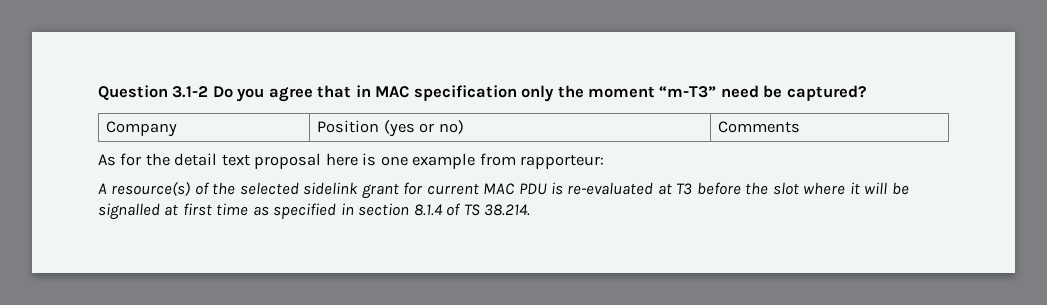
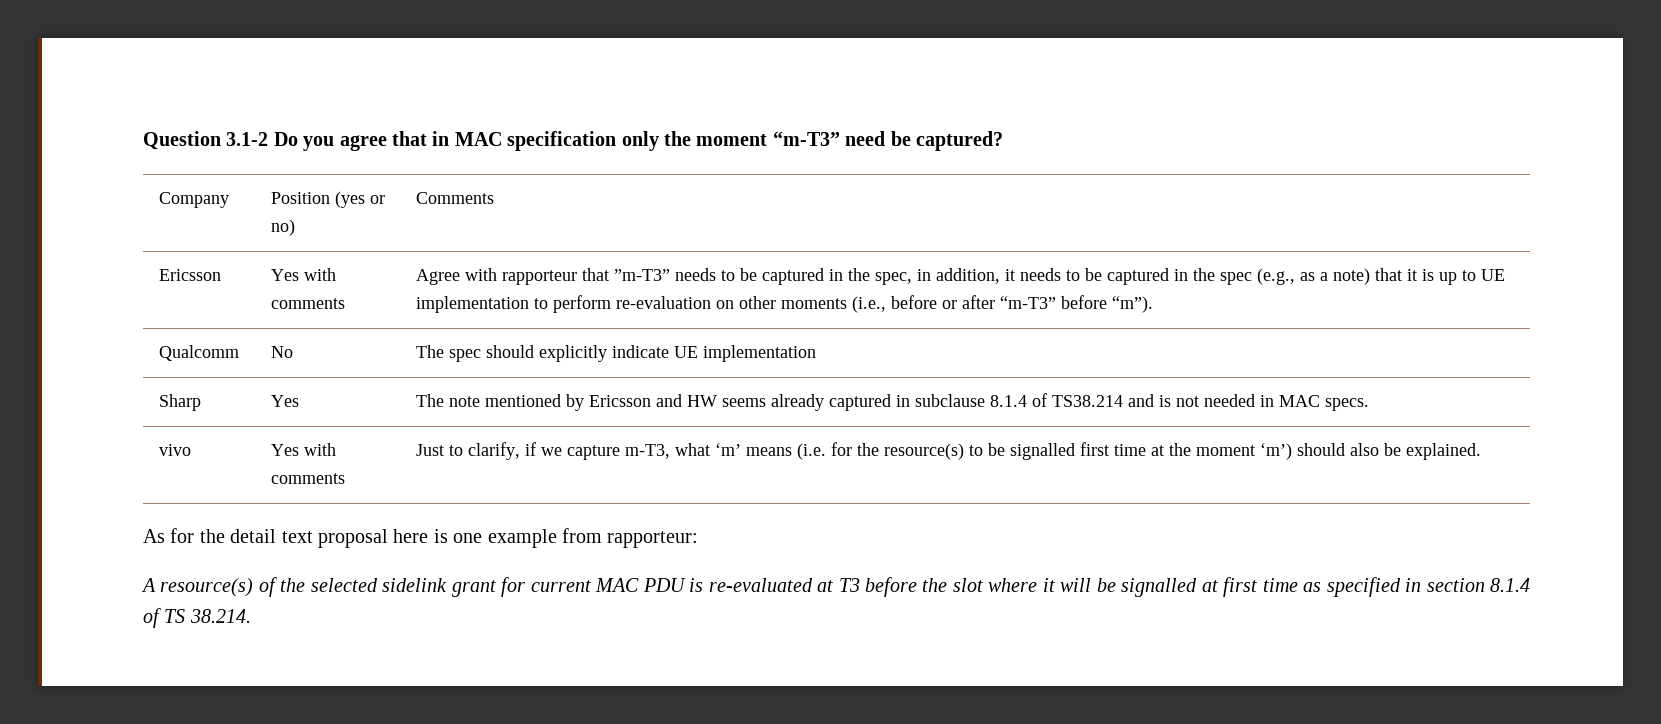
(801, 127) none -> [158,269,221,281] [270,268,336,281] [270,298,345,309] [415,268,1505,285] [415,295,1153,313] [158,345,239,361] [270,346,293,358] [415,345,816,362] [158,394,201,411] [270,395,299,407] [415,393,1369,411] [158,444,191,456] [270,443,336,456] [270,473,345,484] [415,442,1481,460] // Ericsson | Yes with comments | Agree with rapporteur that ”m-T3” needs to be captured in the spec, in addition, it needs to be captured in the spec (e.g., as a note) that it is up to UE implementation to perform re-evaluation on other moments (i.e., before or after “m-T3” before “m”). // Qualcomm | No | The spec should explicitly indicate UE implementation // Sharp | Yes | The note mentioned by Ericsson and HW seems already captured in subclause 8.1.4 of TS38.214 and is not needed in MAC specs. // vivo | Yes with comments | Just to clarify, if we capture m-T3, what ‘m’ means (i.e. for the resource(s) to be signalled first time at the moment ‘m’) should also be explained.

